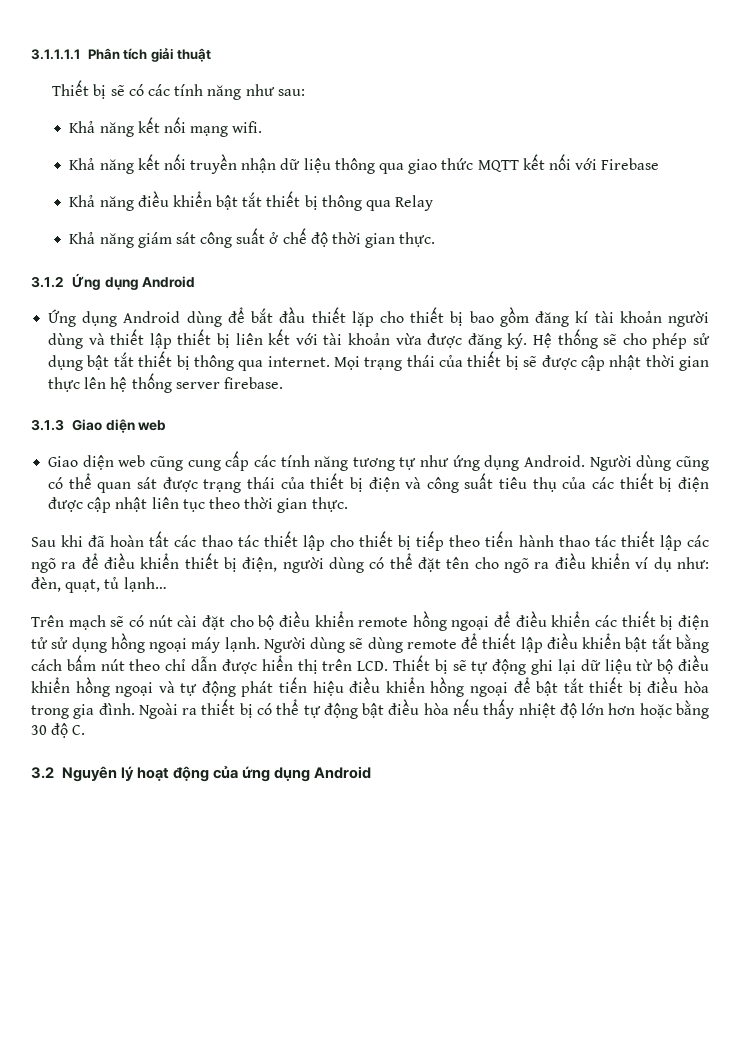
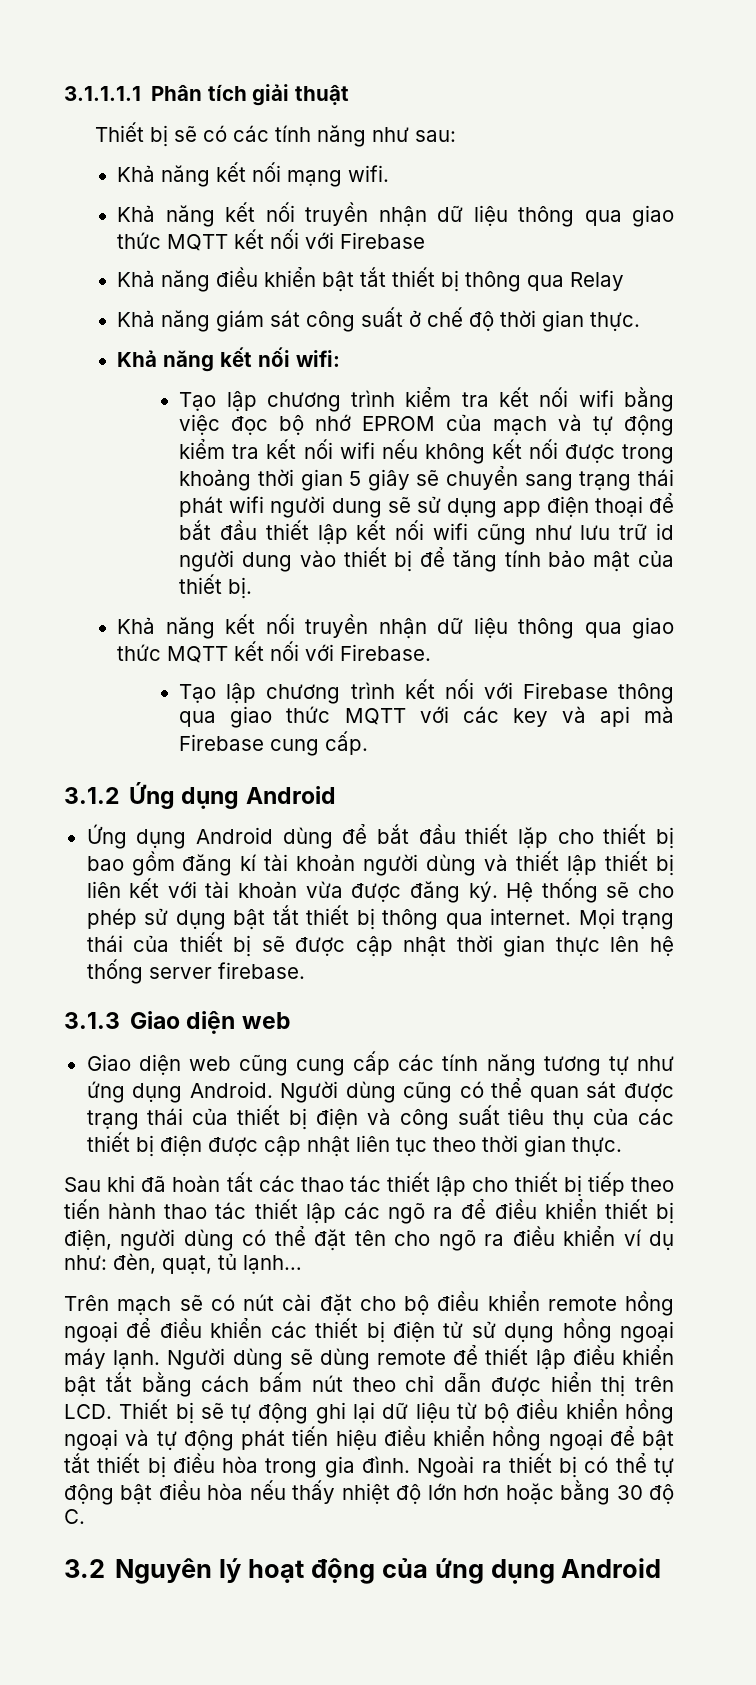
(436, 239) none -> [117,347,341,372] [179,387,674,412] [179,414,674,436] [179,439,675,464] [179,466,674,491] [179,493,675,518] [179,520,675,545] [179,547,674,572] [179,574,253,599] [117,614,674,639] [117,641,432,663] [179,679,674,704] [179,706,675,728] [179,731,369,756] // Khả năng kết nối wifi: // Tạo lập chương trình kiểm tra kết nối wifi bằng việc đọc bộ nhớ EPROM của mạch và tự động kiểm tra kết nối wifi nếu không kết nối được trong khoảng thời gian 5 giây sẽ chuyển sang trạng thái phát wifi người dung sẽ sử dụng app điện thoại để bắt đầu thiết lập kết nối wifi cũng như lưu trữ id người dung vào thiết bị để tăng tính bảo mật của thiết bị. // Khả năng kết nối truyền nhận dữ liệu thông qua giao thức MQTT kết nối với Firebase. // Tạo lập chương trình kết nối với Firebase thông qua giao thức MQTT với các key và api mà Firebase cung cấp.

